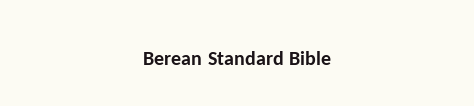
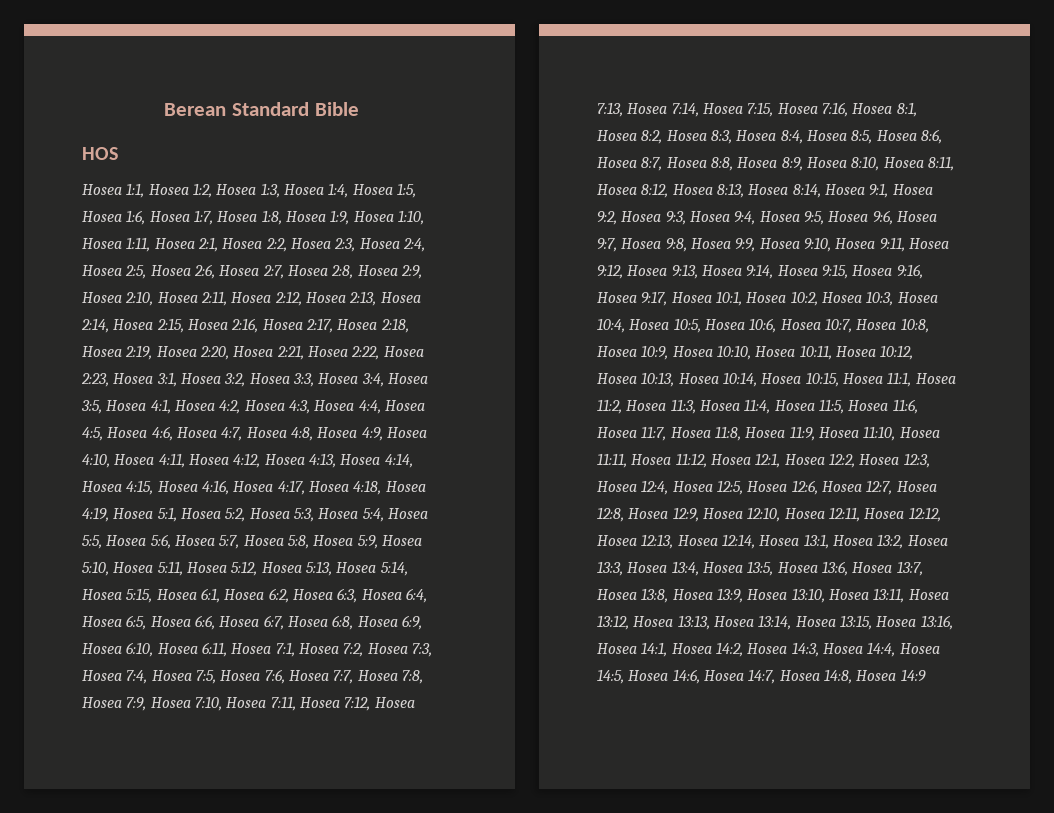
(331, 58) none -> [82,147,118,160] [82,183,416,198] [82,210,424,225] [82,237,425,252] [82,264,422,279] [82,291,421,306] [81,318,409,333] [82,345,424,360] [81,372,428,387] [81,399,425,414] [82,426,427,441] [82,453,413,468] [82,480,426,495] [82,507,428,522] [82,534,422,549] [82,561,408,576] [82,588,427,603] [82,615,422,630] [82,642,432,657] [82,669,423,684] [82,696,415,711] [597,102,917,117] [597,129,942,144] [597,156,954,171] [597,183,933,198] [597,210,937,225] [597,237,949,252] [597,264,923,279] [597,291,938,306] [597,318,929,333] [597,345,914,360] [597,372,956,387] [597,399,918,414] [597,426,940,441] [597,453,930,468] [597,480,937,495] [597,507,941,522] [597,534,948,549] [597,561,923,576] [597,588,949,603] [597,615,953,630] [597,642,940,657] [597,669,926,684] // HOS // Hosea 1:1, Hosea 1:2, Hosea 1:3, Hosea 1:4, Hosea 1:5, Hosea 1:6, Hosea 1:7, Hosea 1:8, Hosea 1:9, Hosea 1:10, Hosea 1:11, Hosea 2:1, Hosea 2:2, Hosea 2:3, Hosea 2:4, Hosea 2:5, Hosea 2:6, Hosea 2:7, Hosea 2:8, Hosea 2:9, Hosea 2:10, Hosea 2:11, Hosea 2:12, Hosea 2:13, Hosea 2:14, Hosea 2:15, Hosea 2:16, Hosea 2:17, Hosea 2:18, Hosea 2:19, Hosea 2:20, Hosea 2:21, Hosea 2:22, Hosea 2:23, Hosea 3:1, Hosea 3:2, Hosea 3:3, Hosea 3:4, Hosea 3:5, Hosea 4:1, Hosea 4:2, Hosea 4:3, Hosea 4:4, Hosea 4:5, Hosea 4:6, Hosea 4:7, Hosea 4:8, Hosea 4:9, Hosea 4:10, Hosea 4:11, Hosea 4:12, Hosea 4:13, Hosea 4:14, Hosea 4:15, Hosea 4:16, Hosea 4:17, Hosea 4:18, Hosea 4:19, Hosea 5:1, Hosea 5:2, Hosea 5:3, Hosea 5:4, Hosea 5:5, Hosea 5:6, Hosea 5:7, Hosea 5:8, Hosea 5:9, Hosea 5:10, Hosea 5:11, Hosea 5:12, Hosea 5:13, Hosea 5:14, Hosea 5:15, Hosea 6:1, Hosea 6:2, Hosea 6:3, Hosea 6:4, Hosea 6:5, Hosea 6:6, Hosea 6:7, Hosea 6:8, Hosea 6:9, Hosea 6:10, Hosea 6:11, Hosea 7:1, Hosea 7:2, Hosea 7:3, Hosea 7:4, Hosea 7:5, Hosea 7:6, Hosea 7:7, Hosea 7:8, Hosea 7:9, Hosea 7:10, Hosea 7:11, Hosea 7:12, Hosea 7:13, Hosea 7:14, Hosea 7:15, Hosea 7:16, Hosea 8:1, Hosea 8:2, Hosea 8:3, Hosea 8:4, Hosea 8:5, Hosea 8:6, Hosea 8:7, Hosea 8:8, Hosea 8:9, Hosea 8:10, Hosea 8:11, Hosea 8:12, Hosea 8:13, Hosea 8:14, Hosea 9:1, Hosea 9:2, Hosea 9:3, Hosea 9:4, Hosea 9:5, Hosea 9:6, Hosea 9:7, Hosea 9:8, Hosea 9:9, Hosea 9:10, Hosea 9:11, Hosea 9:12, Hosea 9:13, Hosea 9:14, Hosea 9:15, Hosea 9:16, Hosea 9:17, Hosea 10:1, Hosea 10:2, Hosea 10:3, Hosea 10:4, Hosea 10:5, Hosea 10:6, Hosea 10:7, Hosea 10:8, Hosea 10:9, Hosea 10:10, Hosea 10:11, Hosea 10:12, Hosea 10:13, Hosea 10:14, Hosea 10:15, Hosea 11:1, Hosea 11:2, Hosea 11:3, Hosea 11:4, Hosea 11:5, Hosea 11:6, Hosea 11:7, Hosea 11:8, Hosea 11:9, Hosea 11:10, Hosea 11:11, Hosea 11:12, Hosea 12:1, Hosea 12:2, Hosea 12:3, Hosea 12:4, Hosea 12:5, Hosea 12:6, Hosea 12:7, Hosea 12:8, Hosea 12:9, Hosea 12:10, Hosea 12:11, Hosea 12:12, Hosea 12:13, Hosea 12:14, Hosea 13:1, Hosea 13:2, Hosea 13:3, Hosea 13:4, Hosea 13:5, Hosea 13:6, Hosea 13:7, Hosea 13:8, Hosea 13:9, Hosea 13:10, Hosea 13:11, Hosea 13:12, Hosea 13:13, Hosea 13:14, Hosea 13:15, Hosea 13:16, Hosea 14:1, Hosea 14:2, Hosea 14:3, Hosea 14:4, Hosea 14:5, Hosea 14:6, Hosea 14:7, Hosea 14:8, Hosea 14:9

